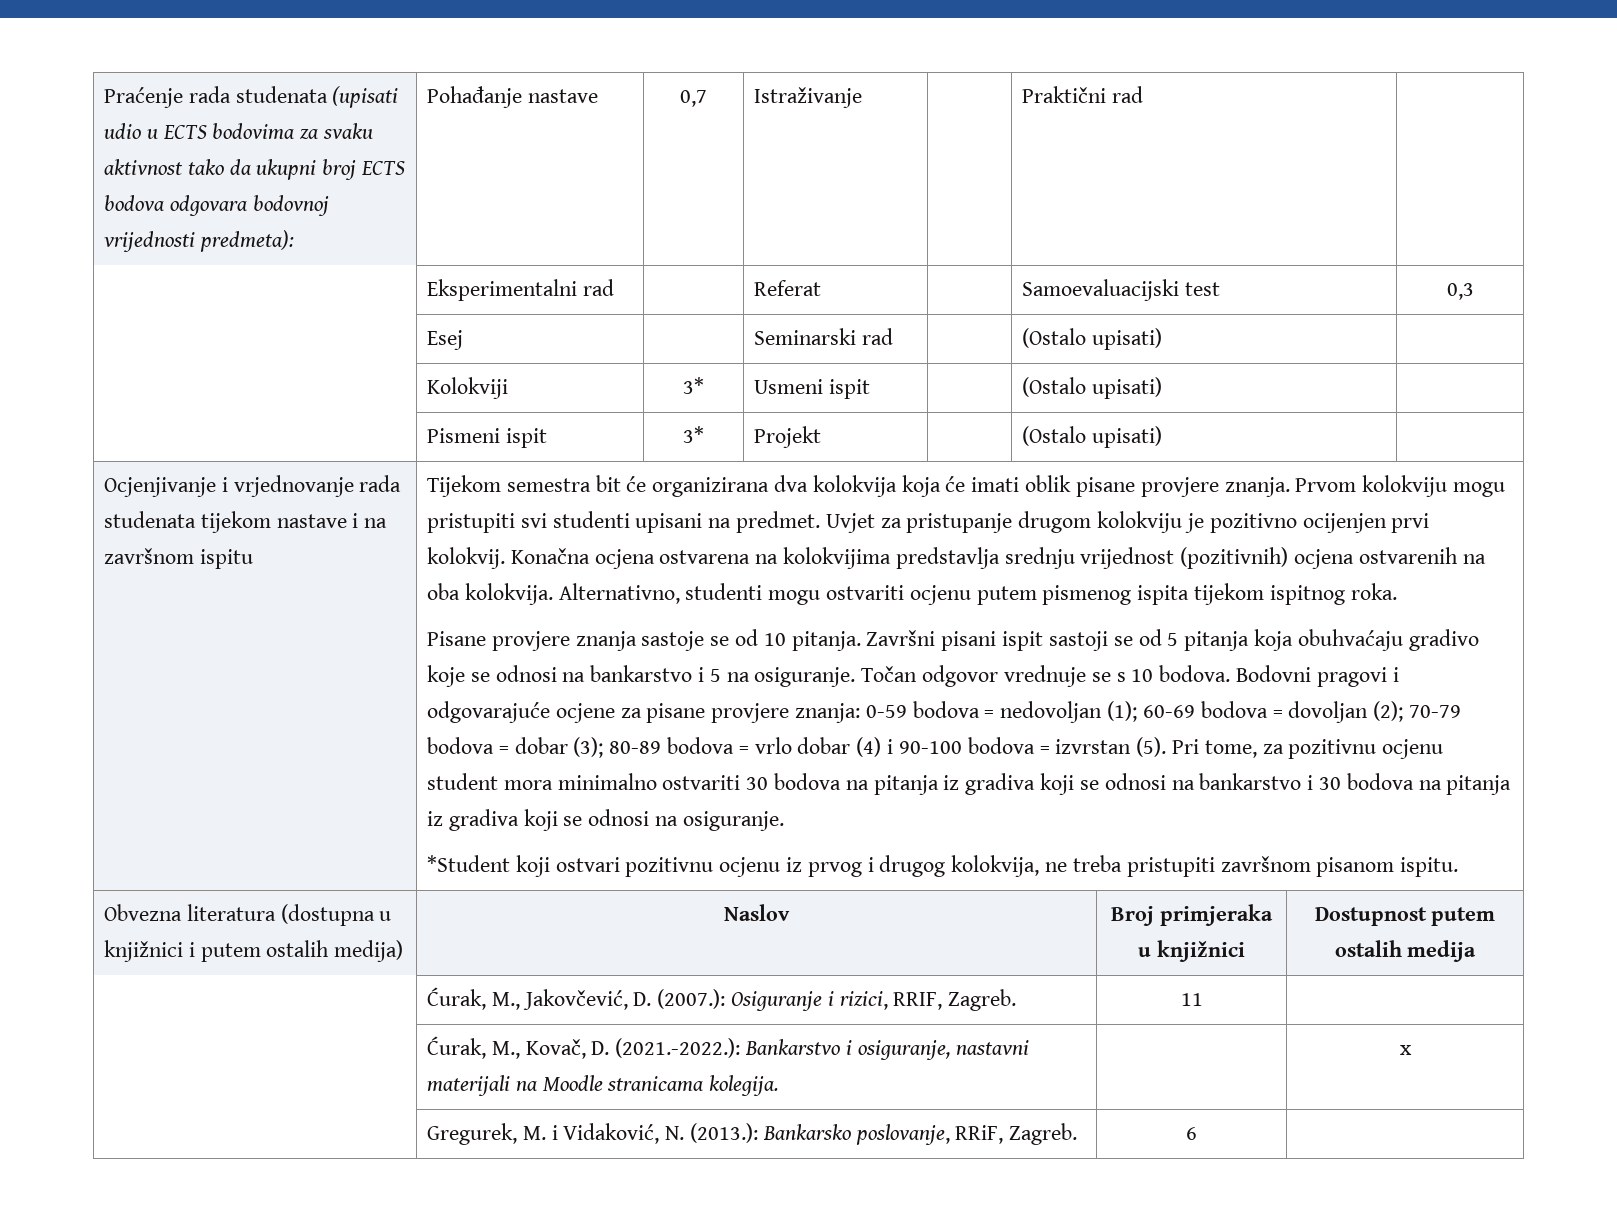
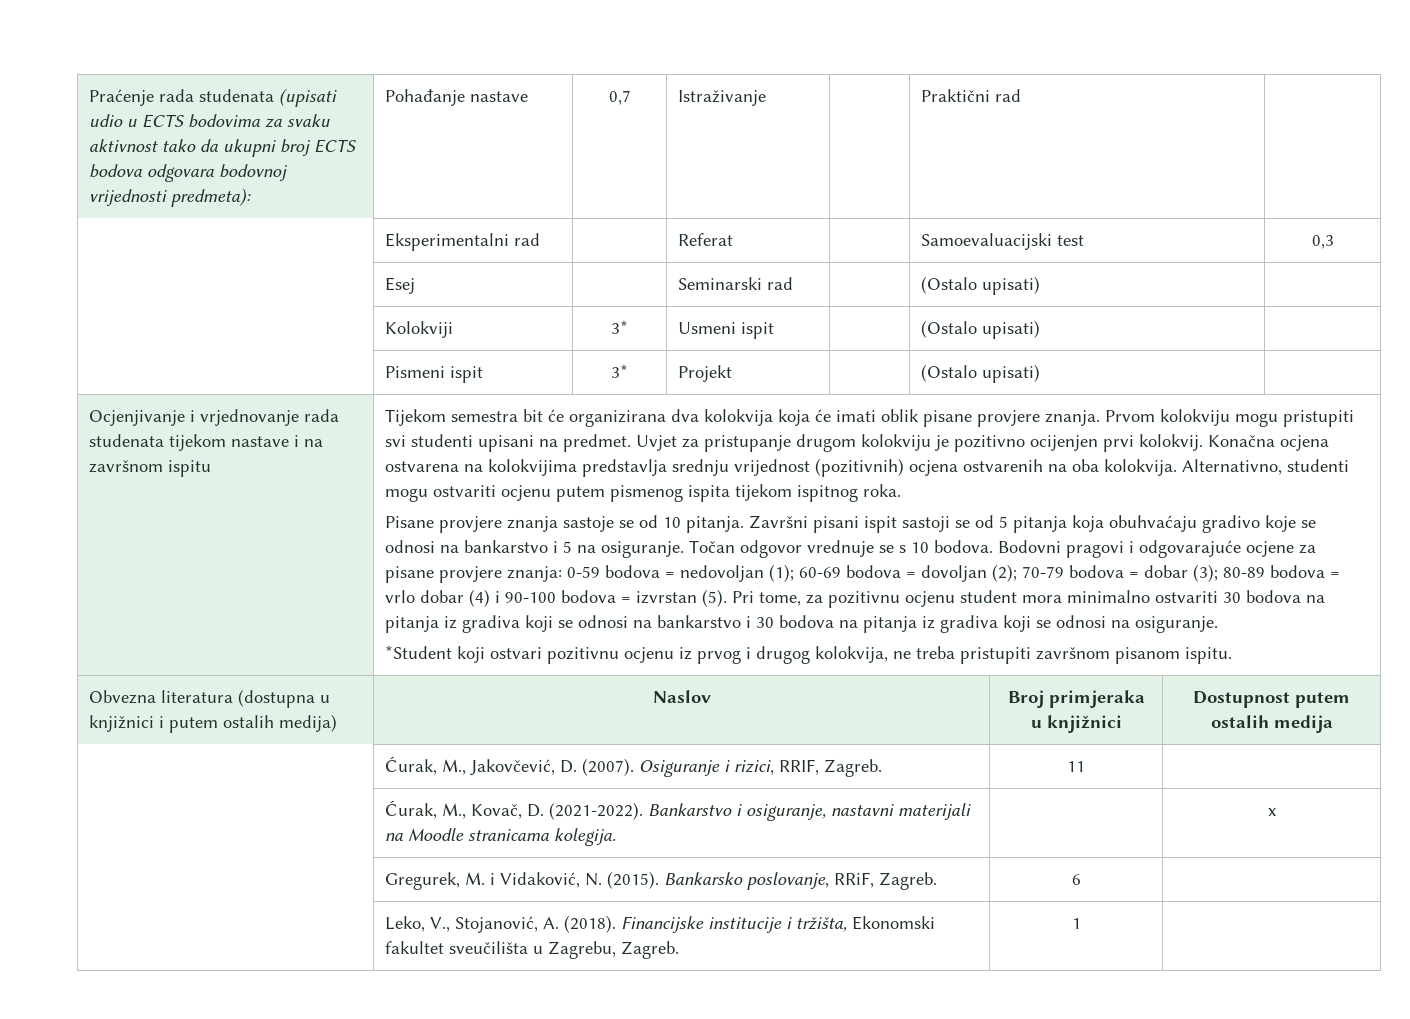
[657,989,726,1009] (2007.): -> [581,758,634,776] (2007).
[615,1038,741,1058] (2021.-2022.): -> [548,802,643,820] (2021-2022).
[690,1123,759,1143] (2013.): -> [606,871,659,889] (2015).
(1197, 1133) none -> [384,915,935,933] [384,941,679,959] [1071,918,1081,929] // | Leko, V., Stojanović, A. (2018). Financijske institucije i tržišta, Ekonomski fakultet sveučilišta u Zagrebu, Zagreb. | 1 |

